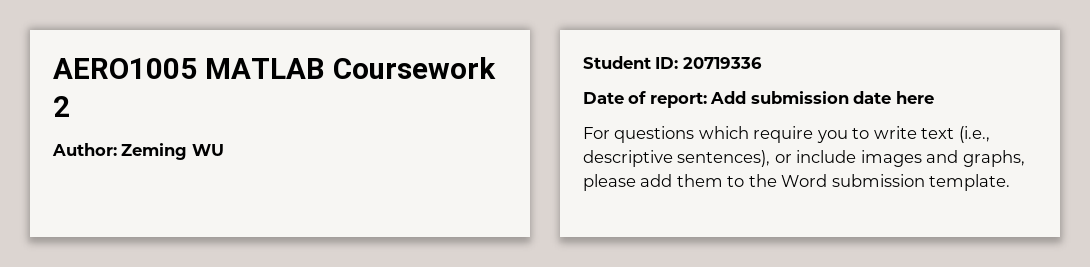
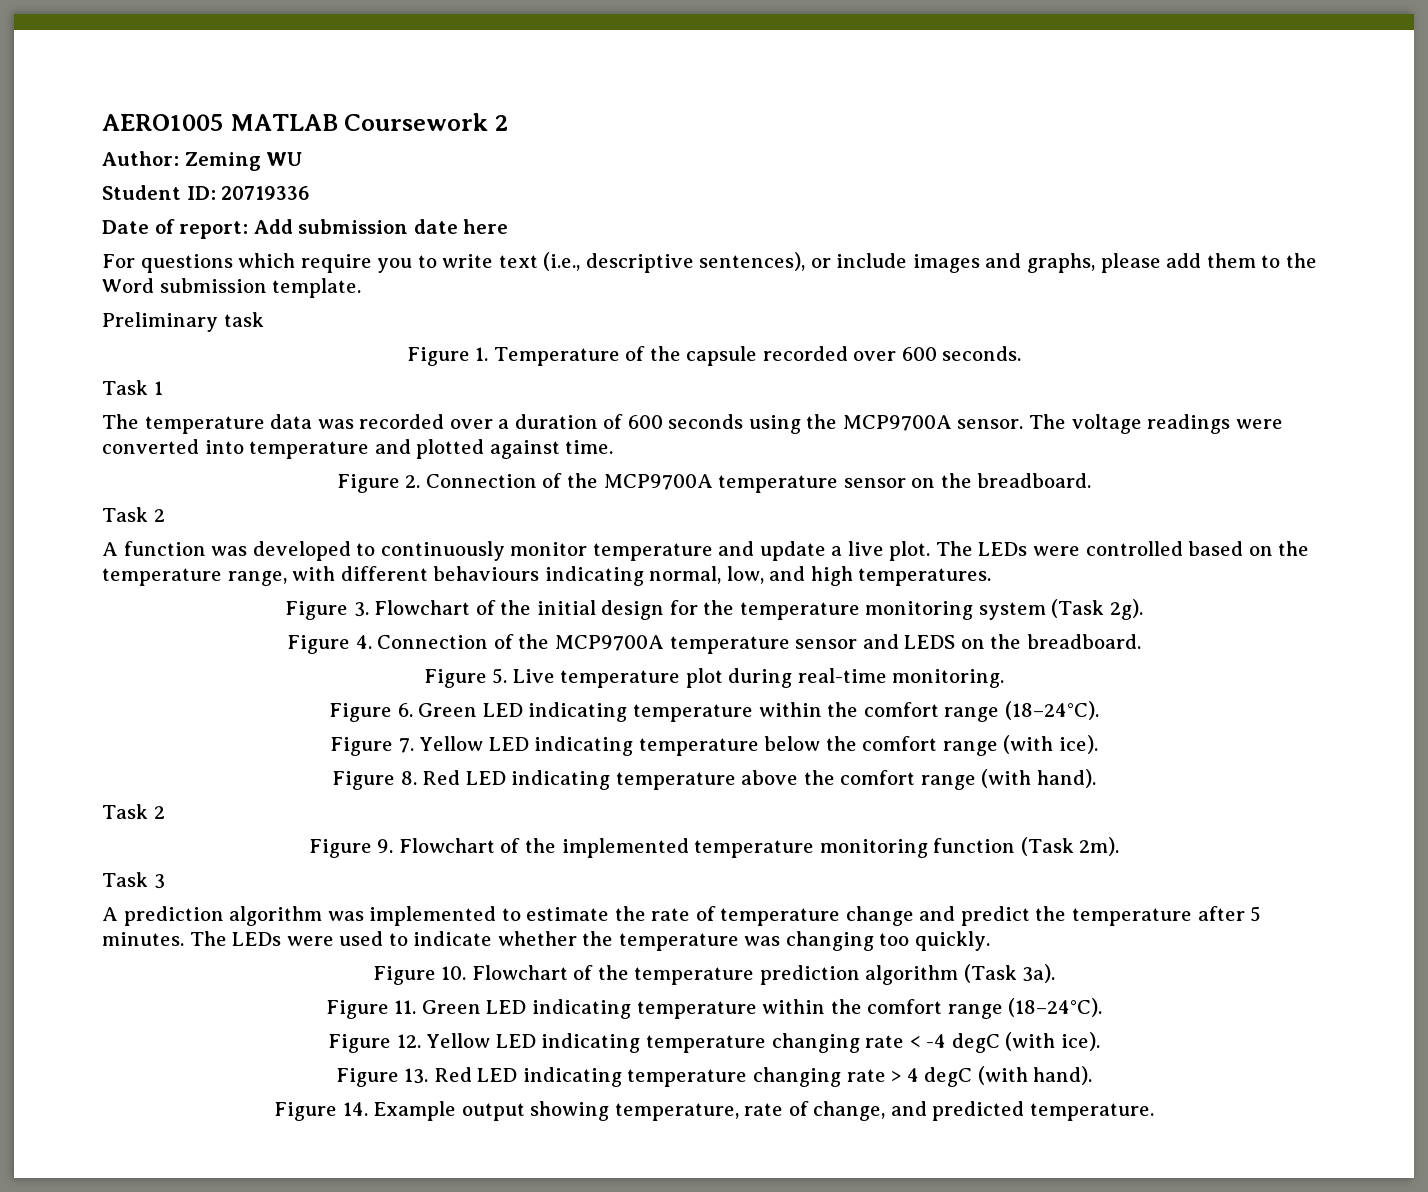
(1011, 182) none -> [102,312,264,332] [406,346,1022,366] [102,380,163,395] [102,414,1283,434] [102,439,614,459] [336,473,1092,493] [102,507,165,522] [102,541,1310,561] [102,566,992,586] [285,599,1143,620] [287,634,1141,654] [423,668,1005,688] [329,701,1099,722] [330,735,1098,756] [332,769,1096,790] [102,804,165,819] [308,837,1120,858] [102,872,165,889] [102,906,1262,926] [102,931,990,951] [372,964,1056,985] [325,998,1103,1019] [328,1032,1100,1053] [335,1066,1093,1087] [274,1101,1154,1121] // Preliminary task // Figure 1. Temperature of the capsule recorded over 600 seconds. // Task 1 // The temperature data was recorded over a duration of 600 seconds using the MCP9700A sensor. The voltage readings were converted into temperature and plotted against time. // Figure 2. Connection of the MCP9700A temperature sensor on the breadboard. // Task 2 // A function was developed to continuously monitor temperature and update a live plot. The LEDs were controlled based on the temperature range, with different behaviours indicating normal, low, and high temperatures. // Figure 3. Flowchart of the initial design for the temperature monitoring system (Task 2g). // Figure 4. Connection of the MCP9700A temperature sensor and LEDS on the breadboard. // Figure 5. Live temperature plot during real-time monitoring. // Figure 6. Green LED indicating temperature within the comfort range (18–24°C). // Figure 7. Yellow LED indicating temperature below the comfort range (with ice). // Figure 8. Red LED indicating temperature above the comfort range (with hand). // Task 2 // Figure 9. Flowchart of the implemented temperature monitoring function (Task 2m). // Task 3 // A prediction algorithm was implemented to estimate the rate of temperature change and predict the temperature after 5 minutes. The LEDs were used to indicate whether the temperature was changing too quickly. // Figure 10. Flowchart of the temperature prediction algorithm (Task 3a). // Figure 11. Green LED indicating temperature within the comfort range (18–24°C). // Figure 12. Yellow LED indicating temperature changing rate < -4 degC (with ice). // Figure 13. Red LED indicating temperature changing rate > 4 degC (with hand). // Figure 14. Example output showing temperature, rate of change, and predicted temperature.

